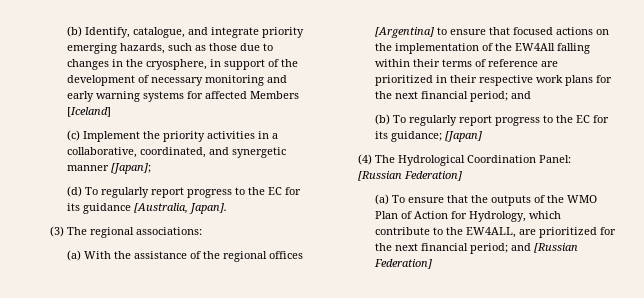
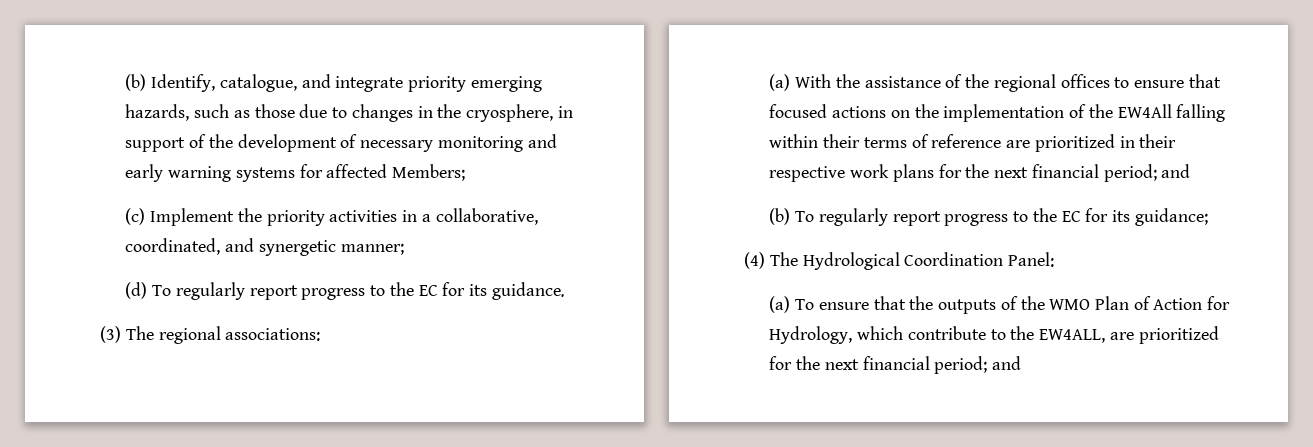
[249,91,299,99] [66,107,111,117] Members [Iceland] -> [392,164,466,181] Members;
[66,163,151,174] manner [Japan]; -> [340,243,404,255] manner;
[82,203,227,214] guidance [Australia, Japan]. -> [491,282,565,300] guidance.
[374,27,434,38] [Argentina] -> (1110, 81) none
[444,131,482,142] [Japan] -> (1208, 217) none
[358,171,463,181] [Russian Federation] -> (1055, 259) none
[533,243,578,253] [373,259,432,269] [Russian Federation] -> (1022, 363) none

